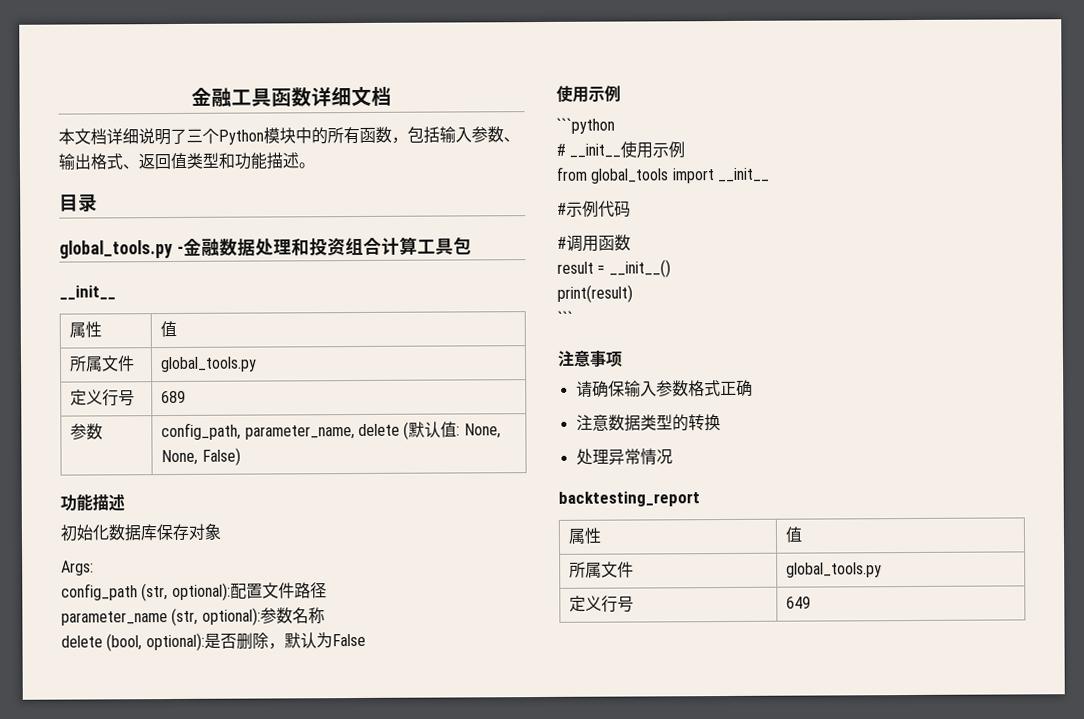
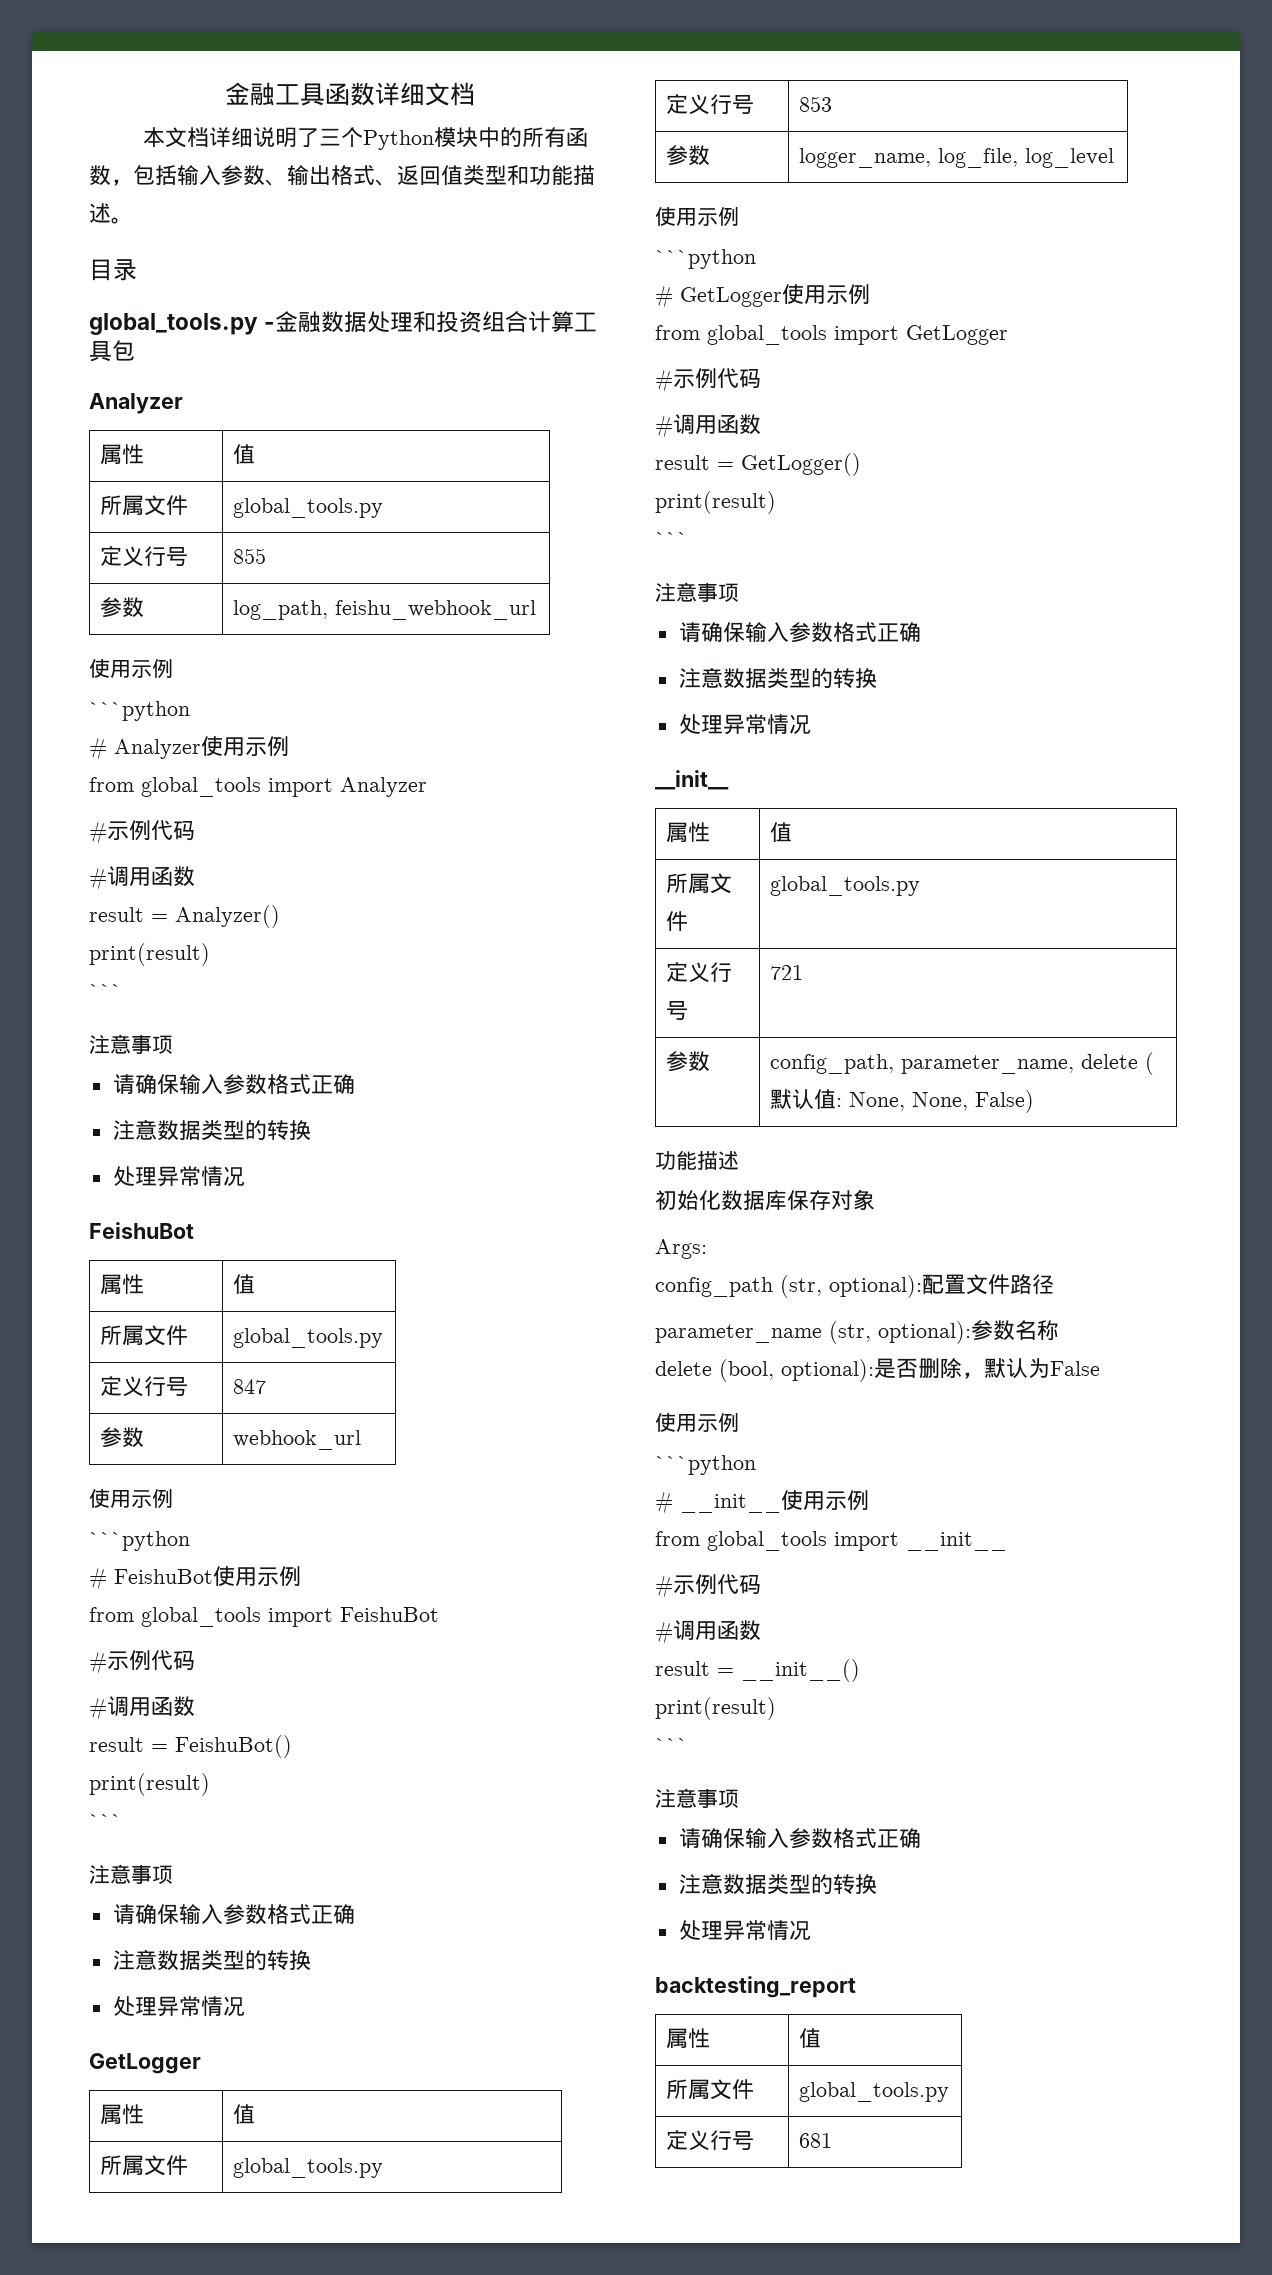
(472, 245) none -> [89,393,183,414] [100,444,145,465] [233,444,256,464] [100,495,189,516] [233,498,384,518] [100,546,189,567] [233,548,267,564] [100,597,145,618] [233,600,537,620] [89,658,173,679] [89,701,190,721] [89,736,289,760] [89,777,427,797] [89,820,195,844] [89,866,195,890] [89,905,280,928] [89,943,210,966] [89,984,122,998] [89,1034,173,1054] [112,1074,355,1095] [112,1119,311,1141] [112,1166,245,1187] [89,1222,194,1239] [100,1274,145,1295] [233,1274,256,1294] [100,1325,189,1346] [233,1328,384,1348] [100,1376,189,1397] [233,1379,267,1394] [100,1427,145,1448] [233,1430,362,1450] [89,1488,173,1509] [89,1531,190,1551] [89,1566,301,1590] [89,1607,439,1627] [89,1650,195,1674] [89,1696,195,1720] [89,1735,292,1758] [89,1773,210,1796] [89,1814,122,1828] [89,1864,173,1884] [112,1904,355,1925] [112,1949,311,1971] [112,1996,245,2017] [89,2053,201,2074] [100,2104,145,2125] [233,2104,256,2124] [100,2155,189,2176] [233,2158,384,2178] [666,94,755,115] [799,96,833,112] [666,145,711,166] [799,148,1115,168] [655,206,739,227] [655,249,756,269] [655,284,870,308] [655,325,1008,345] [655,368,761,392] [655,414,761,438] [655,453,861,476] [655,491,776,514] [655,532,688,546] [655,582,739,602] [678,622,921,643] [678,667,877,689] [678,714,811,735] // Analyzer // 属性 | 值 // 所属文件 | global_tools.py // 定义行号 | 855 // 参数 | log_path, feishu_webhook_url // 使用示例 // ```python // # Analyzer使用示例 // from global_tools import Analyzer // #示例代码 // #调用函数 // result = Analyzer() // print(result) // ``` // 注意事项 // 请确保输入参数格式正确 // 注意数据类型的转换 // 处理异常情况 // FeishuBot // 属性 | 值 // 所属文件 | global_tools.py // 定义行号 | 847 // 参数 | webhook_url // 使用示例 // ```python // # FeishuBot使用示例 // from global_tools import FeishuBot // #示例代码 // #调用函数 // result = FeishuBot() // print(result) // ``` // 注意事项 // 请确保输入参数格式正确 // 注意数据类型的转换 // 处理异常情况 // GetLogger // 属性 | 值 // 所属文件 | global_tools.py // 定义行号 | 853 // 参数 | logger_name, log_file, log_level // 使用示例 // ```python // # GetLogger使用示例 // from global_tools import GetLogger // #示例代码 // #调用函数 // result = GetLogger() // print(result) // ``` // 注意事项 // 请确保输入参数格式正确 // 注意数据类型的转换 // 处理异常情况
[161,390,187,404] 689 -> [770,965,804,980] 721
[786,596,812,609] 649 -> [799,2133,833,2148] 681

